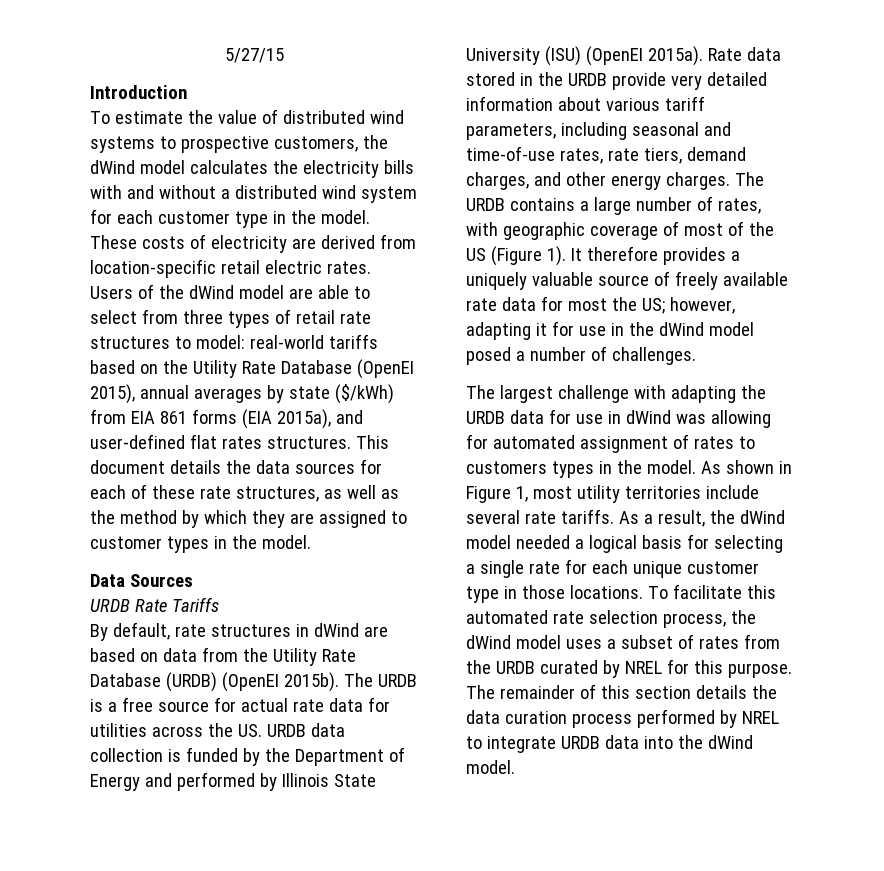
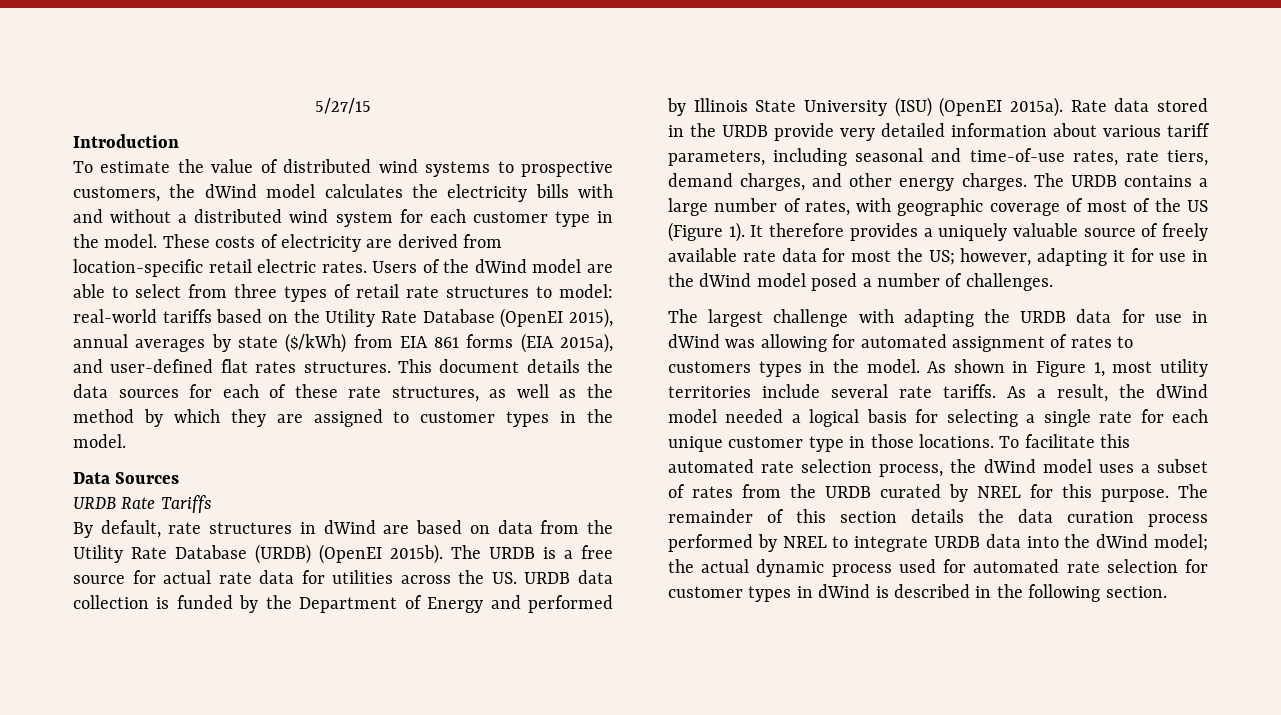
[466,760,515,774] model. -> [1154,534,1208,551] [668,559,1208,577] [668,584,1167,602] model; the actual dynamic process used for automated rate selection for customer types in dWind is described in the following section.

